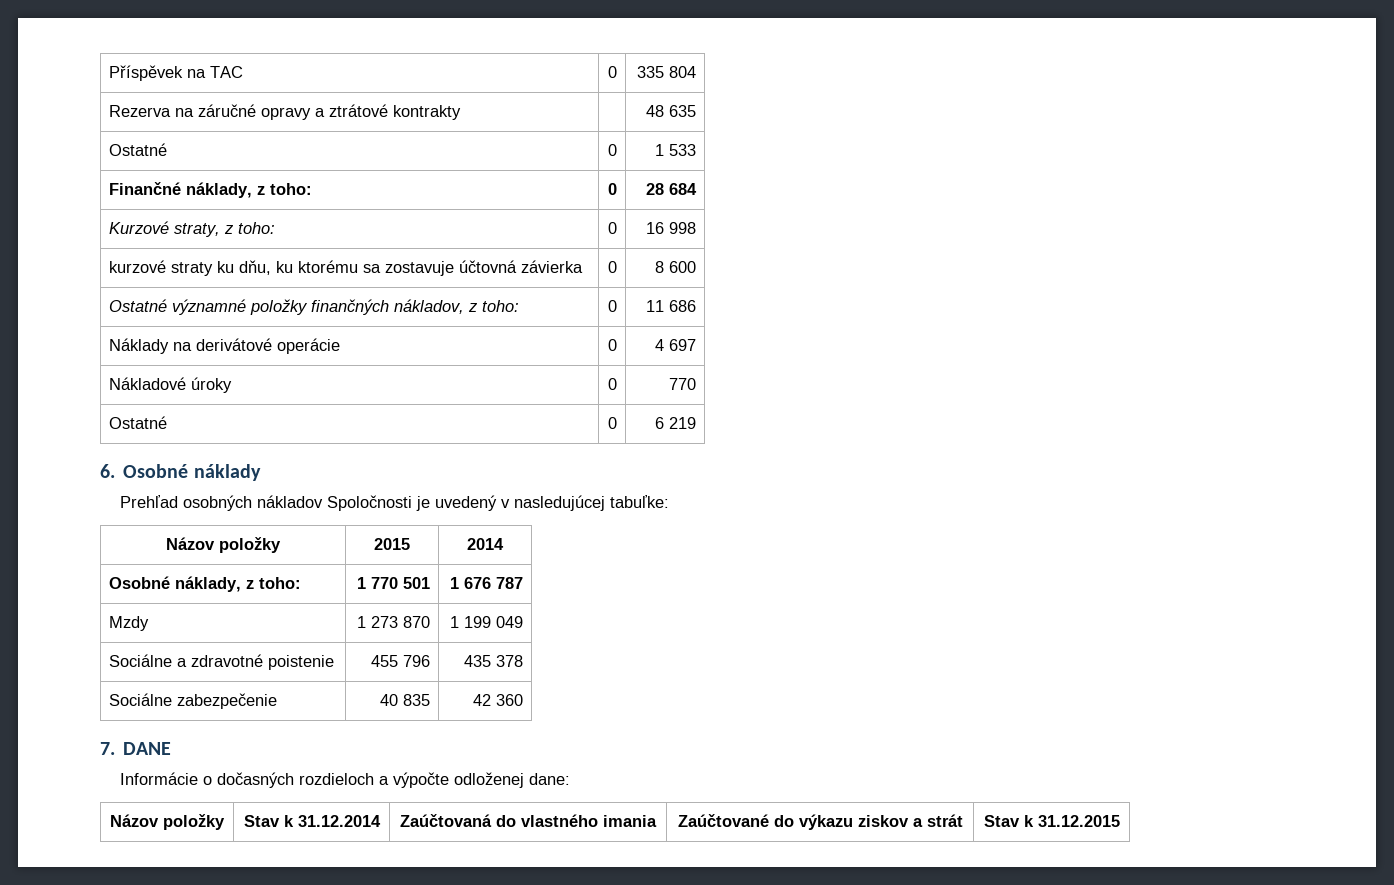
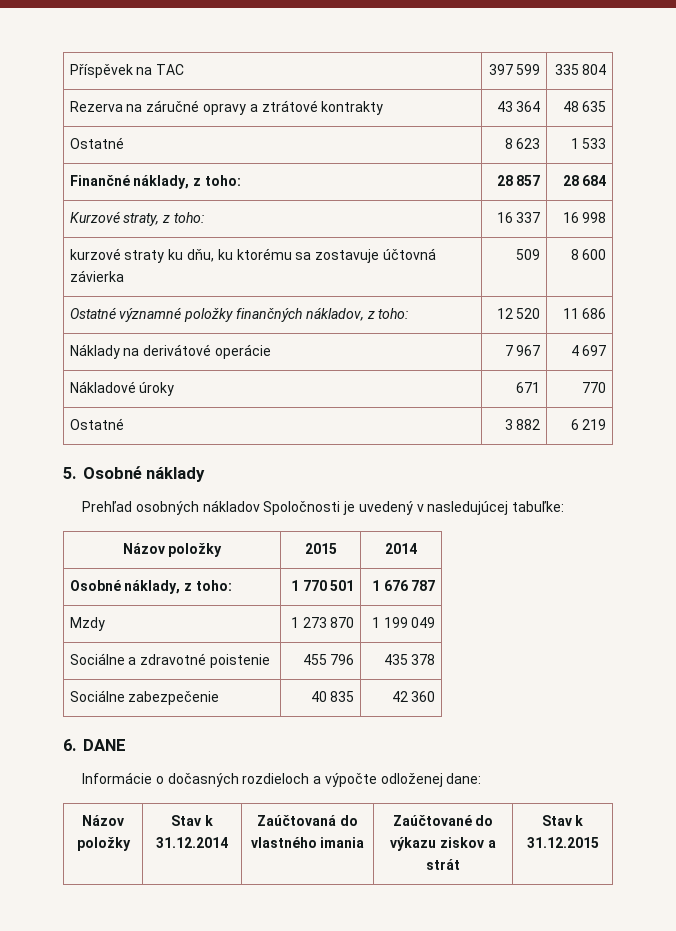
[608,66,618,78] 0 -> [488,64,541,75] 397 599
(461, 112) none -> [496,101,541,112] 43 364
[608,144,618,156] 0 -> [504,138,541,149] 8 623
[608,183,618,195] 0 -> [496,175,541,186] 28 857
[608,222,618,234] 0 -> [496,212,541,223] 16 337
[608,261,618,273] 0 -> [516,249,541,260] 509
[608,300,618,312] 0 -> [496,308,541,319] 12 520
[608,339,618,351] 0 -> [504,345,541,356] 7 967
[608,378,618,390] 0 -> [516,382,541,393] 671
[608,417,618,429] 0 -> [504,419,541,430] 3 882
[100,464,115,478] 6. -> [63,467,76,479] 5.
[100,742,115,755] 7. -> [63,739,76,751] 6.

